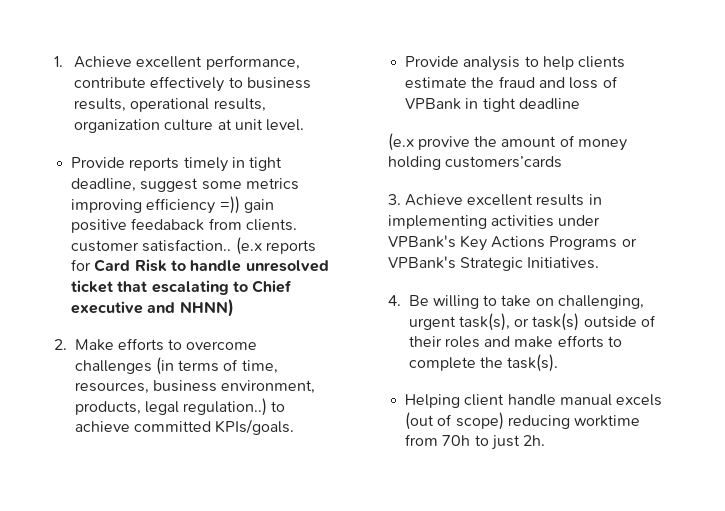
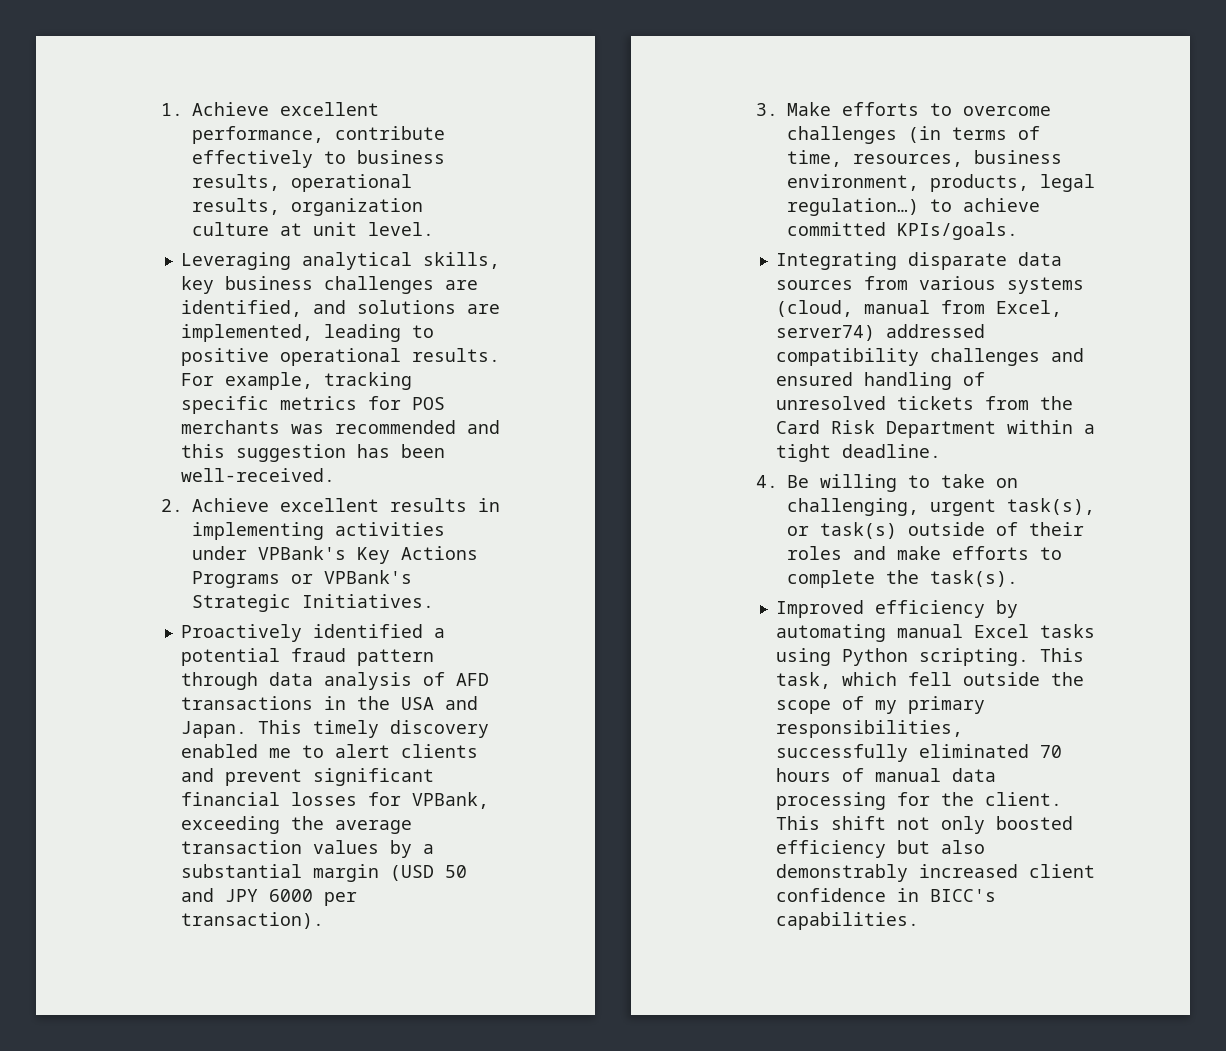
[71,157,283,172] [71,178,300,192] [71,196,275,214] [71,218,298,233] [71,237,317,255] [71,259,329,272] [71,280,293,295] [71,299,234,317] [53,339,67,350] Provide reports timely in tight deadline, suggest some metrics improving efficiency =)) gain positive feedaback from clients. customer satisfaction.. (e.x reports for Card Risk to handle unresolved ticket that escalating to Chief executive and NHNN) // 2. -> [180,252,500,270] [180,276,478,294] [180,300,500,317] [180,324,434,342] [180,348,500,366] [180,372,412,390] [180,396,445,414] [180,420,500,434] [180,444,445,462] [180,468,335,482] [161,498,501,512] [192,522,446,540] [192,546,479,564] [192,570,413,588] [192,594,435,612] [180,624,445,642] [180,648,434,666] [180,672,489,690] [180,696,478,710] [180,720,489,738] [180,744,478,758] [180,768,434,786] [180,792,489,809] [180,816,412,834] [180,840,434,858] [180,864,467,882] [180,888,357,906] [180,912,324,929] [756,103,779,116] Leveraging analytical skills, key business challenges are identified, and solutions are implemented, leading to positive operational results. For example, tracking specific metrics for POS merchants was recommended and this suggestion has been well-received. // 2. Achieve excellent results in implementing activities under VPBank's Key Actions Programs or VPBank's Strategic Initiatives. // Proactively identified a potential fraud pattern through data analysis of AFD transactions in the USA and Japan. This timely discovery enabled me to alert clients and prevent significant financial losses for VPBank, exceeding the average transaction values by a substantial margin (USD 50 and JPY 6000 per transaction). // 3.
[183,398,268,416] regulation..) -> [787,198,920,216] regulation…)
[405,56,626,71] [405,76,618,89] [405,98,581,112] [387,133,628,151] [387,156,562,170] [387,194,602,206] [387,215,601,229] [387,235,637,251] [387,256,600,271] Provide analysis to help clients estimate the fraud and loss of VPBank in tight deadline // (e.x provive the amount of money holding customers’cards // 3. Achieve excellent results in implementing activities under VPBank's Key Actions Programs or VPBank's Strategic Initiatives. -> [775,252,1062,270] [775,276,1084,294] [775,300,1062,317] [775,324,985,341] [775,348,1084,366] [775,372,985,390] [775,396,1073,410] [775,420,1095,438] [775,444,941,462] Integrating disparate data sources from various systems (cloud, manual from Excel, server74) addressed compatibility challenges and ensured handling of unresolved tickets from the Card Risk Department within a tight deadline.
[405,394,663,408] [405,412,641,430] [405,434,546,450] Helping client handle manual excels (out of scope) reducing worktime from 70h to just 2h. -> [775,600,1018,618] [775,624,1095,642] [775,648,1084,666] [775,672,1084,689] [775,696,985,714] [775,720,963,738] [775,744,1062,762] [775,768,996,782] [775,792,1062,810] [775,816,1073,834] [775,840,985,858] [775,864,1095,882] [775,888,996,902] [775,912,919,930] Improved efficiency by automating manual Excel tasks using Python scripting. This task, which fell outside the scope of my primary responsibilities, successfully eliminated 70 hours of manual data processing for the client. This shift not only boosted efficiency but also demonstrably increased client confidence in BICC's capabilities.

